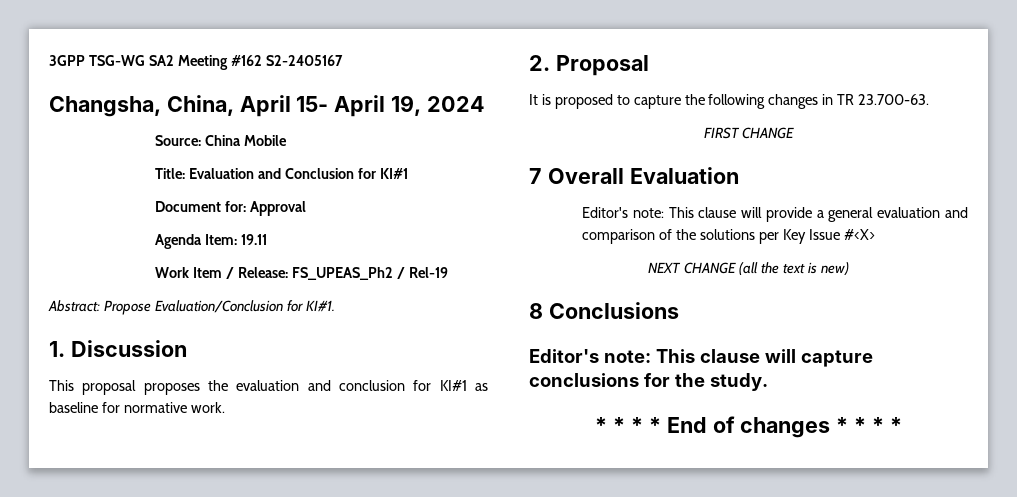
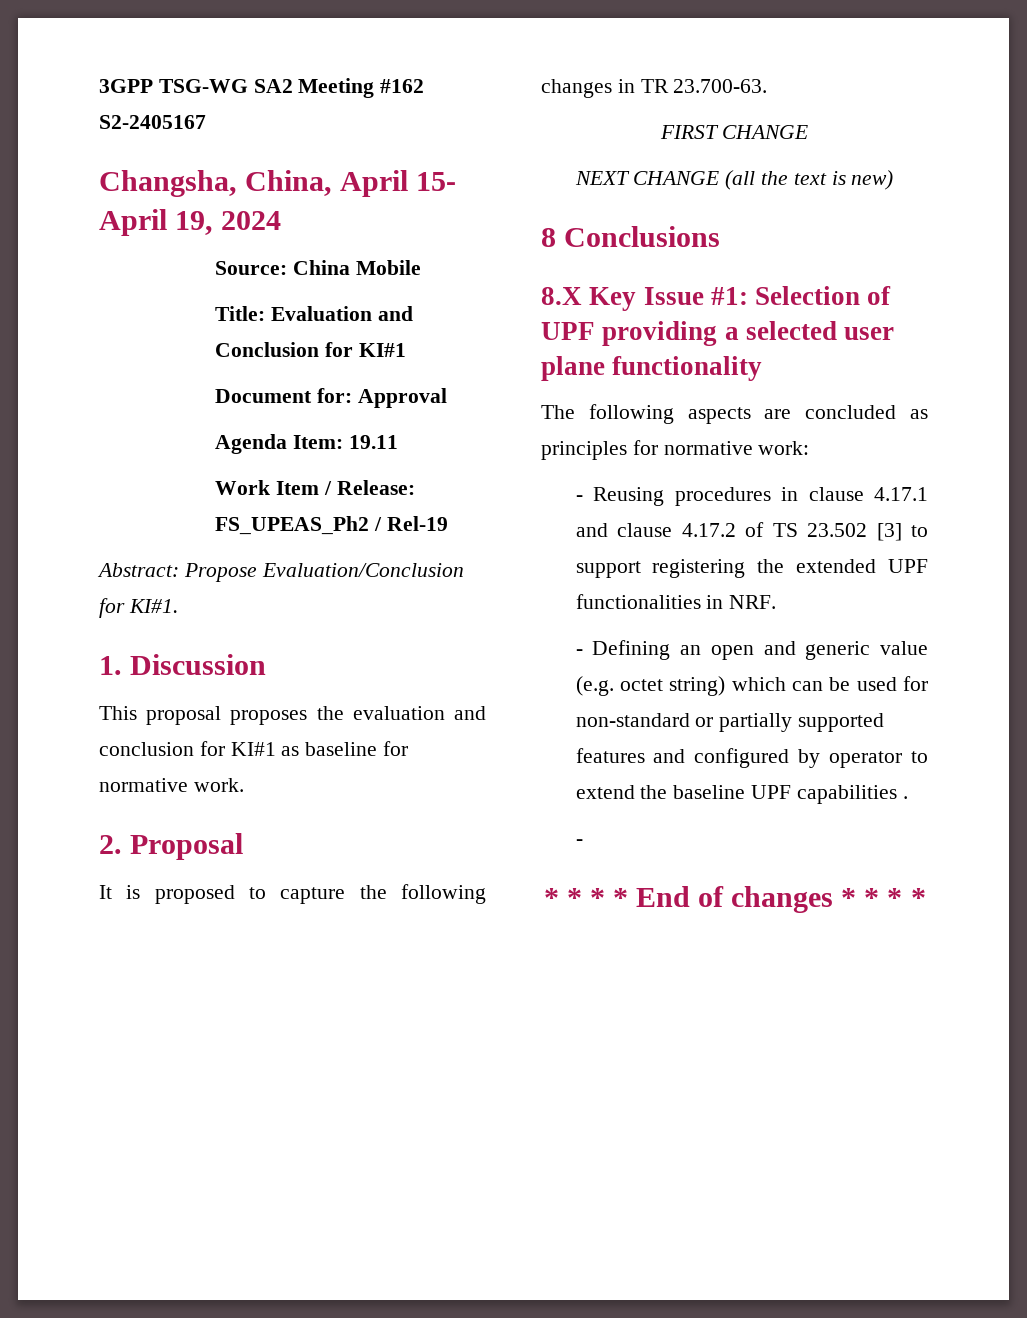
[529,167,739,184] [582,207,968,222] [582,229,875,244] // 7 Overall Evaluation // Editor's note: This clause will provide a general evaluation and comparison of the solutions per Key Issue #<X> -> (809, 132) none
[529,349,873,367] [529,373,768,391] Editor's note: This clause will capture conclusions for the study. -> [541,286,892,311] [541,321,895,346] [541,356,763,381] [541,404,928,424] [541,440,810,460] [575,487,928,506] [575,522,928,541] [575,559,928,578] [575,594,777,609] [575,640,928,660] [575,676,928,696] [575,713,885,732] [575,748,928,768] [575,785,908,804] [575,839,583,845] 8.X Key Issue #1: Selection of UPF providing a selected user plane functionality // The following aspects are concluded as principles for normative work: // - Reusing procedures in clause 4.17.1 and clause 4.17.2 of TS 23.502 [3] to support registering the extended UPF functionalities in NRF. // - Defining an open and generic value (e.g. octet string) which can be used for non-standard or partially supported features and configured by operator to extend the baseline UPF capabilities . // -

